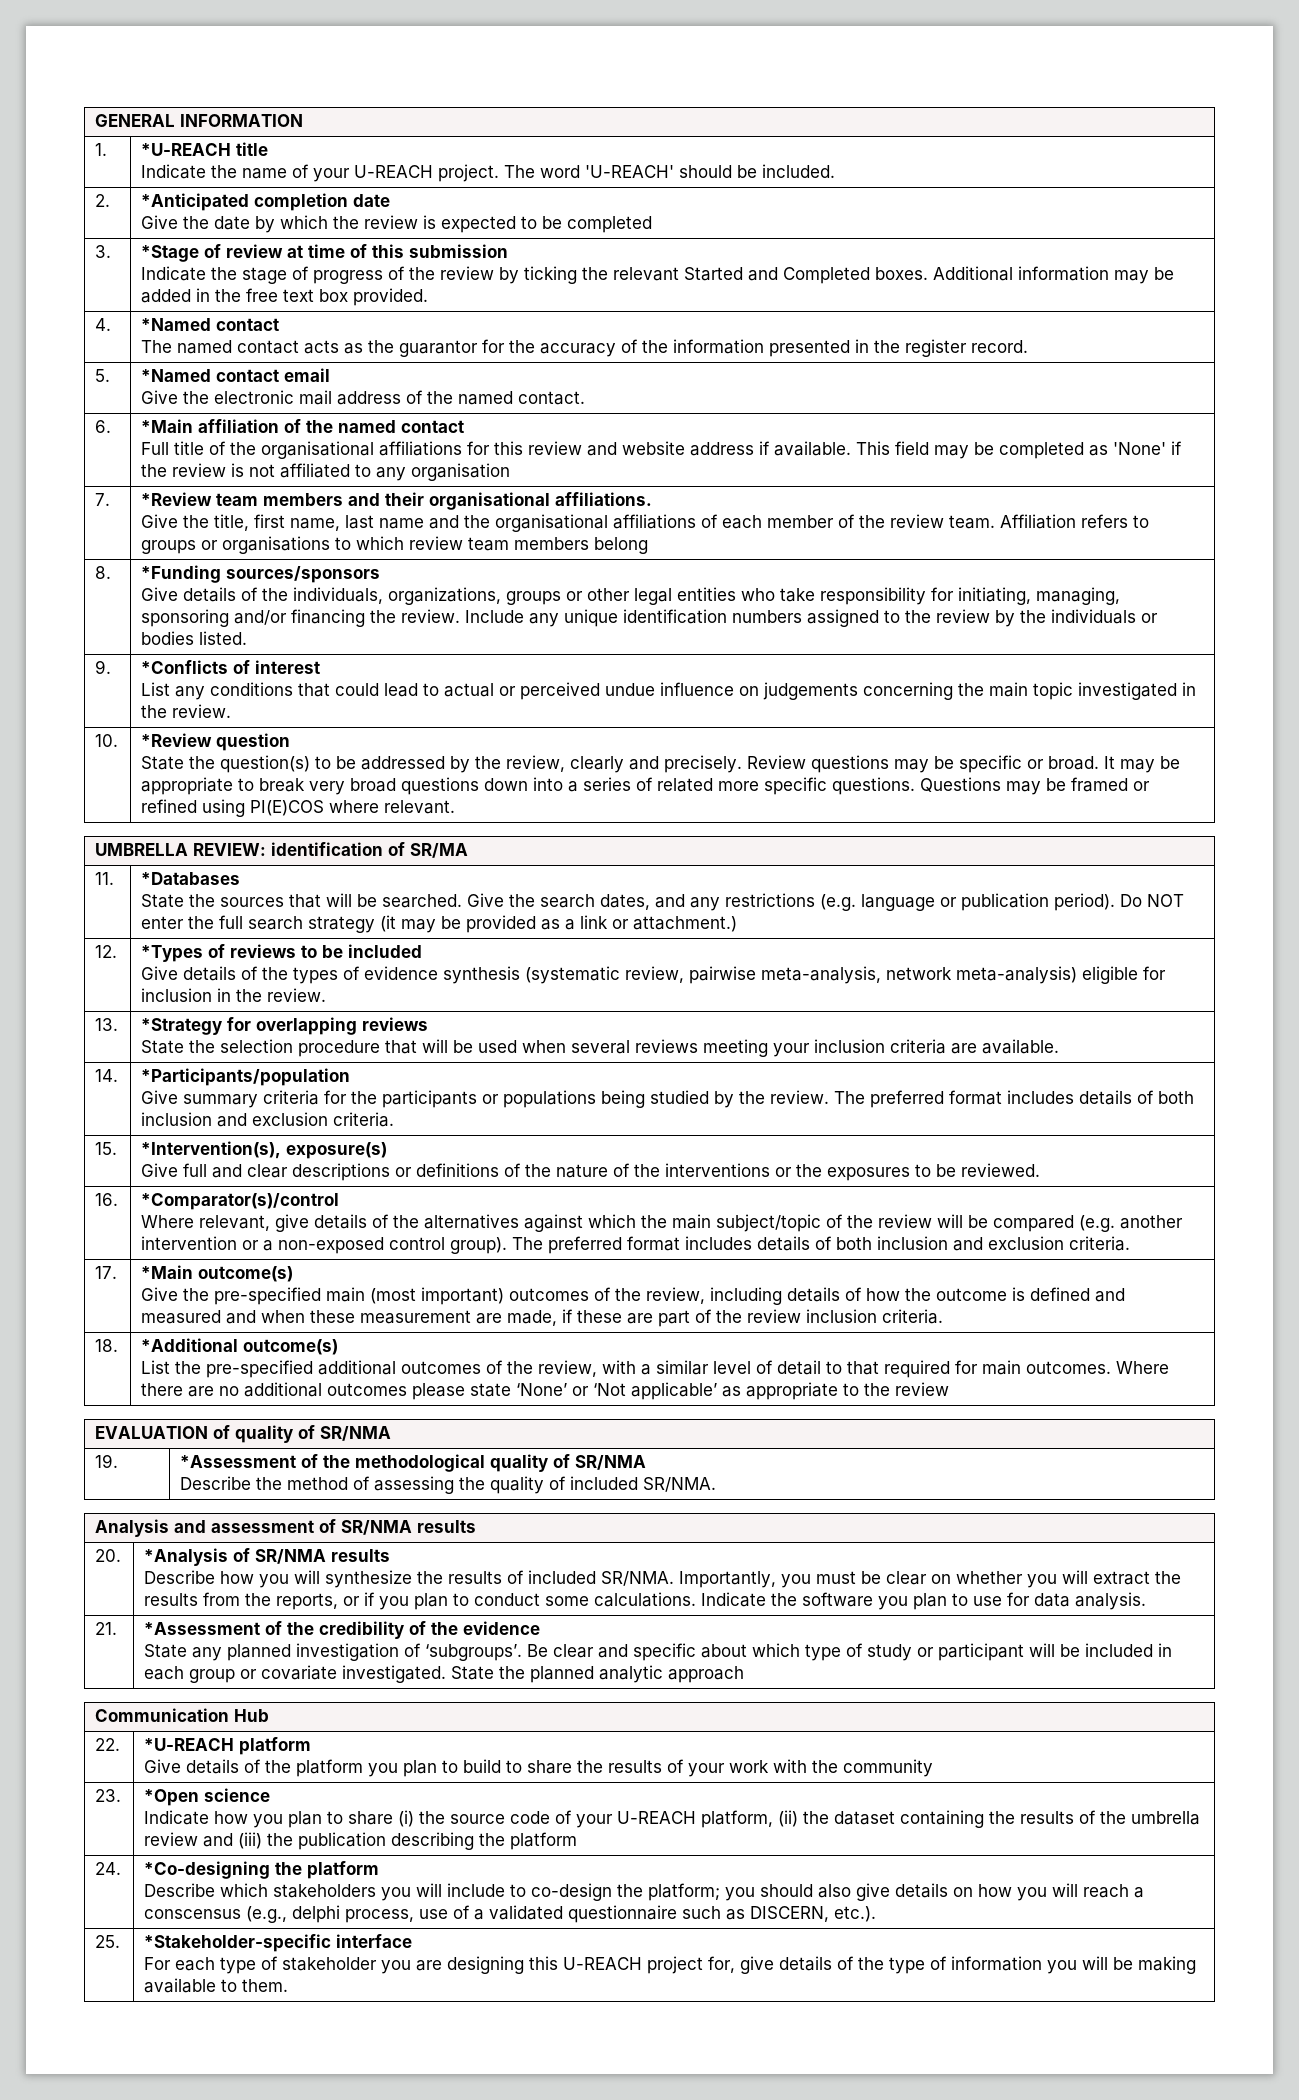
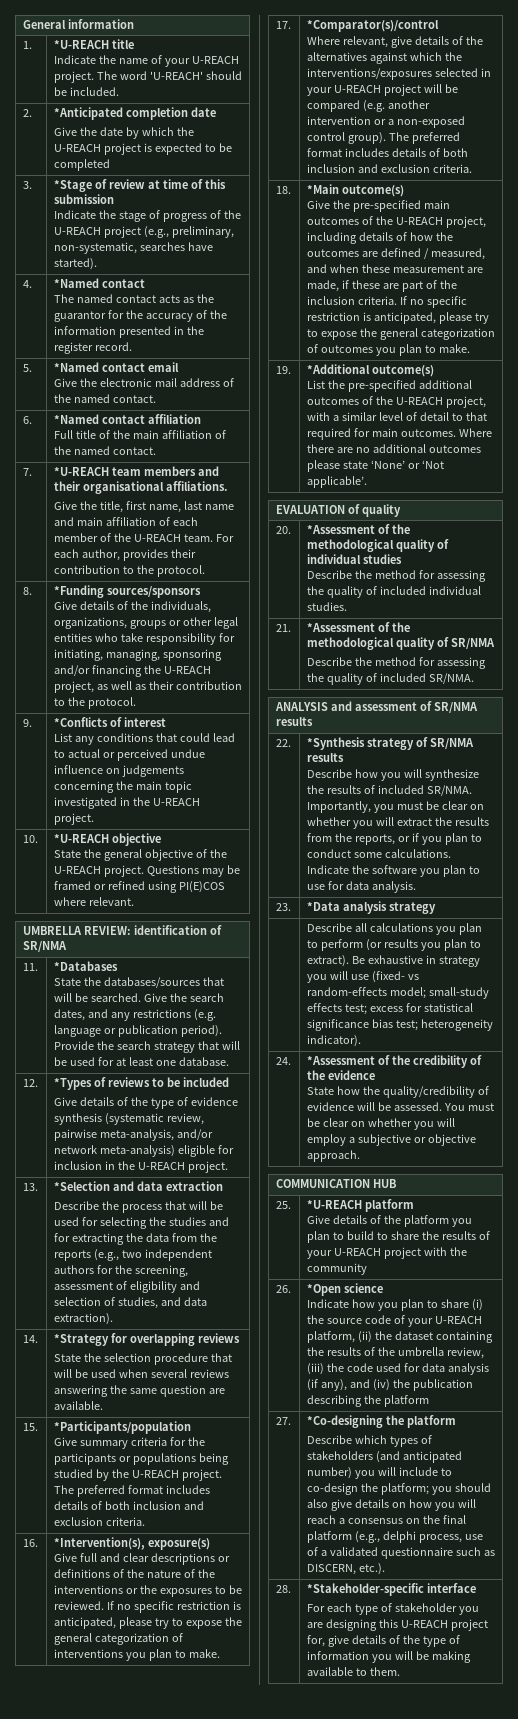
[95,114,304,127] GENERAL INFORMATION -> [22,19,134,29] General information
[364,215,419,229] review -> [53,143,141,155] U-REACH project
[440,266,1175,284] [141,288,429,306] review by ticking the relevant Started and Completed boxes. Additional information may be added in the free text box provided. -> [53,226,234,238] [53,242,213,254] [53,258,97,270] U-REACH project (e.g., preliminary, non-systematic, searches have started).
[141,419,465,433] *Main affiliation of the named contact -> [53,414,201,424] *Named contact affiliation
[261,441,1183,459] [141,463,511,481] organisational affiliations for this review and website address if available. This field may be completed as 'None' if the review is not affiliated to any organisation -> [132,430,226,439] [53,446,156,455] main affiliation of the named contact.
[141,492,213,506] *Review -> [53,467,109,476] *U-REACH
[464,514,697,532] the organisational affiliations -> [76,517,156,526] main affiliation
[890,514,1150,529] [141,536,649,554] review team. Affiliation refers to groups or organisations to which review team members belong -> [133,534,234,542] [53,549,196,561] [53,565,205,577] U-REACH team. For each author, provides their contribution to the protocol.
[401,609,1159,627] [141,631,248,645] review. Include any unique identification numbers assigned to the review by the individuals or bodies listed. -> [163,666,211,674] [53,681,242,693] [53,697,136,709] U-REACH project, as well as their contribution to the protocol.
[172,704,232,718] review. -> [152,798,200,806] [53,813,94,825] U-REACH project.
[141,733,291,751] [141,755,1181,773] [141,777,916,795] *Review question // State the question(s) to be addressed by the review, clearly and precisely. Review questions may be specific or broad. It may be appropriate to break very broad questions down into a series of related more specific questions. -> [53,833,161,846] [53,849,227,861] [53,865,144,877] *U-REACH objective // State the general objective of the U-REACH project.
[410,843,469,858] SR/MA -> [22,941,67,952] SR/NMA
[220,897,285,907] sources -> [103,977,200,988] databases/sources
[1120,894,1185,907] [141,915,738,933] Do NOT enter the full search strategy (it may be provided as a link or attachment.) -> [53,1041,240,1053] [53,1057,229,1066] Provide the search strategy that will be used for at least one database.
[293,967,339,984] types -> [150,1098,174,1109] type
(882, 975) none -> [176,1129,213,1140] and/or
[267,988,327,1002] review. -> [137,1161,228,1173] U-REACH project.
(119, 1024) none -> [53,1181,223,1191] [53,1201,223,1213] [53,1217,229,1229] [53,1233,217,1245] [53,1249,212,1261] [53,1265,188,1277] [53,1281,200,1293] [53,1297,207,1309] [53,1313,113,1325] [22,1335,38,1343] | *Selection and data extraction // Describe the process that will be used for selecting the studies and for extracting the data from the reports (e.g., two independent authors for the screening, assessment of eligibility and selection of studies, and data extraction). // 14.
[703,1039,947,1057] meeting your inclusion criteria -> [53,1385,206,1397] answering the same question
[95,1069,119,1082] 14. -> [22,1423,38,1431] 15.
[770,1090,830,1104] review. -> [131,1469,222,1481] U-REACH project.
[95,1142,118,1155] 15. -> [22,1539,38,1547] 16.
[95,1193,119,1206] // 16. -> [106,1601,241,1613] [53,1617,242,1629] [53,1633,183,1645] [53,1649,220,1661] [275,21,291,29] If no specific restriction is anticipated, please try to expose the general categorization of interventions you plan to make. // 17.
[672,1214,933,1232] main subject/topic of the review -> [306,68,491,80] [306,84,421,96] interventions/exposures selected in your U-REACH project
[95,1266,118,1279] 17. -> [275,186,291,194] 18.
[370,1287,706,1305] (most important) outcomes of the review, -> [306,216,486,228] outcomes of the U-REACH project,
[936,1287,1126,1302] [141,1310,222,1324] outcome is defined and measured -> [306,248,485,260] outcomes are defined / measured,
[747,1309,802,1323] review -> (457, 284) none
[95,1339,119,1352] // 18. -> [399,296,467,308] [306,312,489,324] [306,328,495,340] [306,344,470,356] [275,366,291,374] If no specific restriction is anticipated, please try to expose the general categorization of outcomes you plan to make. // 19.
[538,1360,598,1377] review, -> [395,396,486,408] U-REACH project,
[631,1382,950,1400] [95,1425,392,1443] [95,1454,119,1468] applicable’ as appropriate to the review // EVALUATION of quality of SR/NMA // 19. -> [306,476,367,488] [275,504,401,517] [275,526,291,534] [306,524,410,534] [306,539,449,552] [306,554,402,564] [306,570,486,582] [306,586,481,598] [306,602,347,611] [275,624,291,632] applicable’. // EVALUATION of quality // 20. | *Assessment of the methodological quality of individual studies // Describe the method for assessing the quality of included individual studies. // 21.
[353,1476,371,1490] of -> [418,657,435,666] for
[95,1519,170,1537] Analysis -> [274,702,328,711] ANALYSIS
[95,1549,122,1562] [144,1548,229,1566] 20. | *Analysis -> [275,739,291,747] [306,737,414,750] 22. | *Synthesis strategy
[95,1622,118,1635] 21. -> [275,903,291,911] [306,901,436,914] [306,923,482,935] [306,939,481,951] [306,955,480,967] [306,971,419,983] [306,987,489,999] [306,1003,473,1015] [306,1019,493,1031] [306,1035,361,1047] [275,1057,291,1065] 23. | *Data analysis strategy // | Describe all calculations you plan to perform (or results you plan to extract). Be exhaustive in strategy you will use (fixed- vs random-effects model; small-study effects test; excess for statistical significance bias test; heterogeneity indicator). // 24.
[192,1643,1173,1661] [144,1665,745,1683] [95,1708,270,1722] [95,1738,121,1751] any planned investigation of ‘subgroups’. Be clear and specific about which type of study or participant will be included in each group or covariate investigated. State the planned analytic approach // Communication Hub // 22. -> [336,1086,489,1098] [306,1102,494,1111] [306,1118,455,1130] [306,1134,476,1146] [306,1150,360,1162] [275,1179,397,1188] [275,1201,291,1209] how the quality/credibility of evidence will be assessed. You must be clear on whether you will employ a subjective or objective approach. // COMMUNICATION HUB // 25.
[729,1760,770,1773] work -> [333,1247,421,1259] U-REACH project
[95,1789,122,1802] 23. -> [275,1285,291,1293] 26.
[144,1832,263,1849] review and (iii) -> [446,1347,484,1359] [306,1363,489,1375] [306,1379,390,1391] review, (iii) the code used for data analysis (if any), and (iv)
[95,1862,122,1875] 24. -> [275,1417,291,1425] 27.
[273,1884,377,1898] stakeholders -> [389,1435,432,1447] [306,1451,462,1463] [306,1467,352,1479] types of stakeholders (and anticipated number)
[144,1909,242,1919] conscensus -> [347,1515,466,1524] [306,1531,352,1543] consensus on the final platform
[95,1935,121,1948] 25. -> [275,1585,291,1593] 28.

